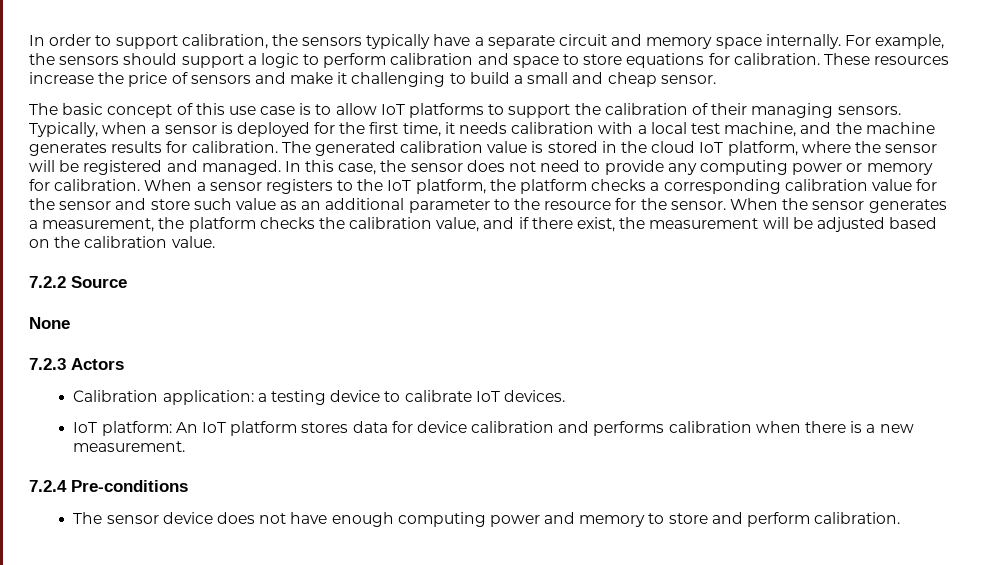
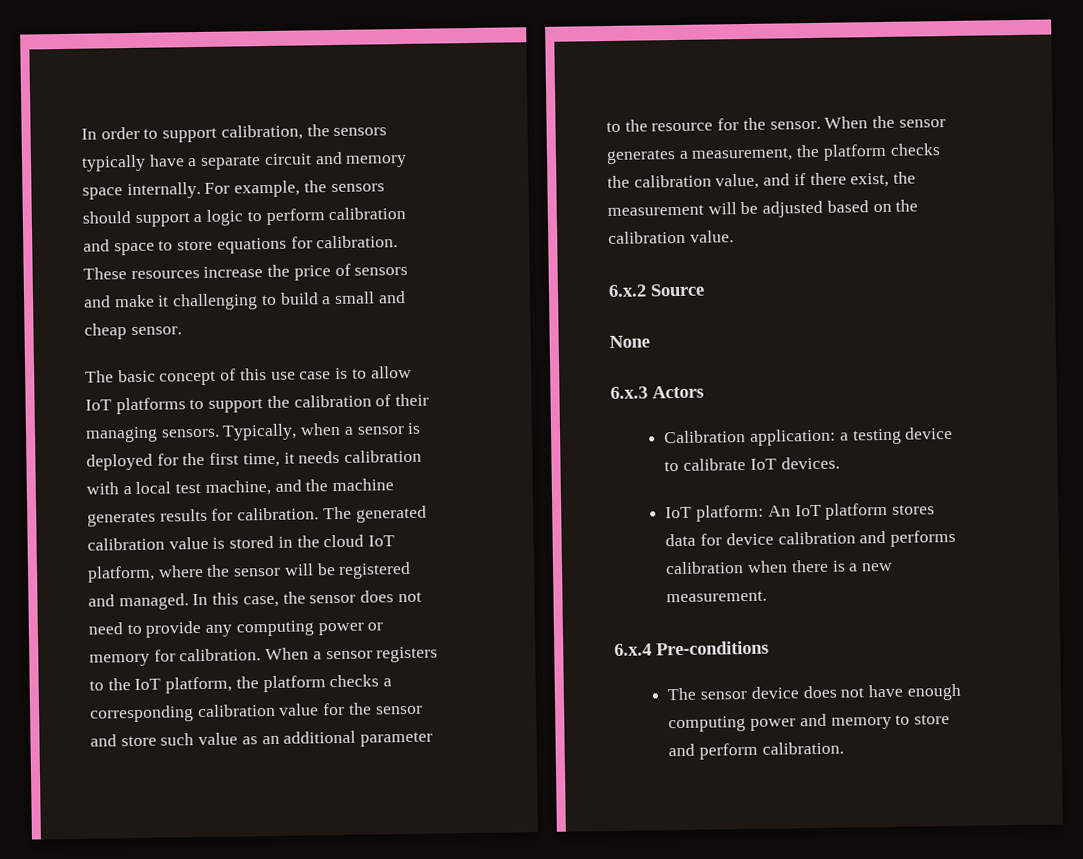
[29,276,66,288] 7.2.2 -> [608,284,647,297] 6.x.2
[29,358,66,370] 7.2.3 -> [610,386,648,399] 6.x.3
[29,480,67,492] 7.2.4 -> [614,643,652,656] 6.x.4

